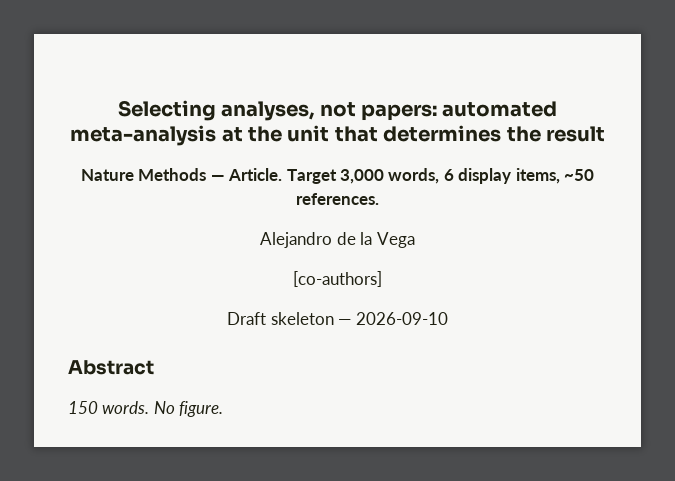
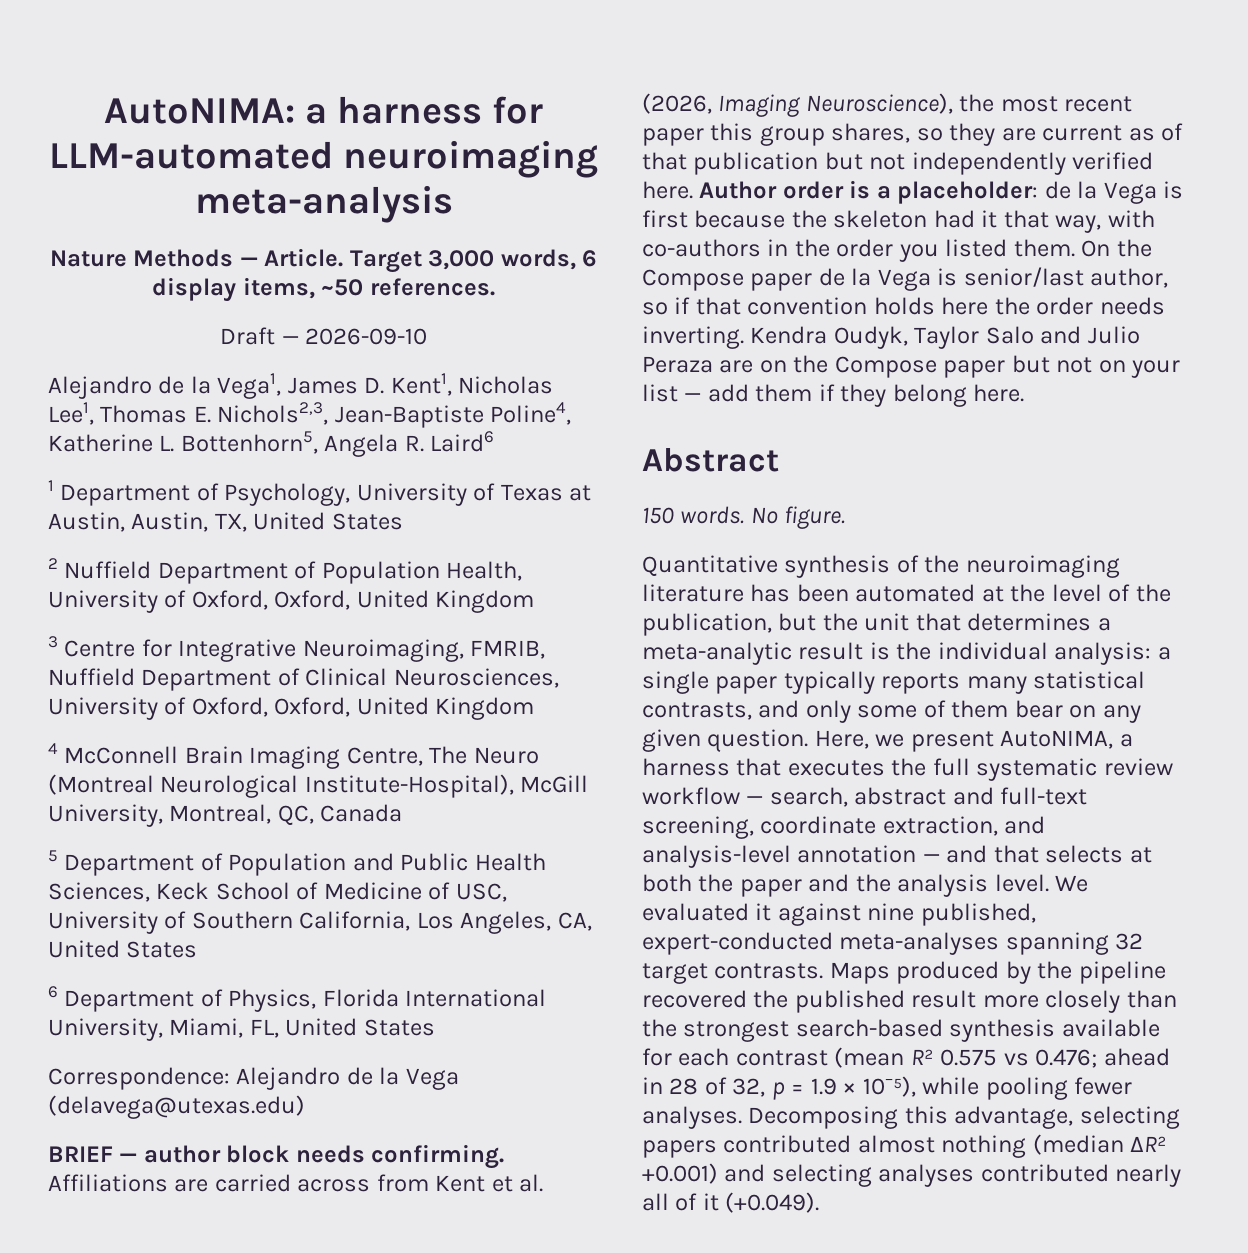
[117,100,558,121] [70,125,605,146] Selecting analyses, not papers: automated meta-analysis at the unit that determines the result -> [103,96,544,124] [48,140,599,178] [194,185,453,223] AutoNIMA: a harness for LLM-automated neuroimaging meta-analysis
[260,232,415,248] [293,271,382,287] [227,312,448,325] Alejandro de la Vega // [co-authors] // Draft skeleton — 2026-09-10 -> [220,327,427,345] [48,373,554,399] [48,402,572,428] [48,431,495,457] [48,480,592,506] [48,512,403,532] [48,558,523,584] [48,590,535,613] [48,636,546,662] [48,668,559,691] [48,697,535,720] [48,743,539,769] [48,774,589,798] [48,804,403,827] [48,850,546,876] [48,882,507,902] [48,911,592,934] [48,940,198,958] [48,986,547,1012] [48,1018,435,1041] [48,1067,459,1090] [48,1095,305,1119] [48,1144,505,1169] [48,1174,544,1192] [642,93,1133,117] [642,123,1184,146] [642,152,1154,175] [642,180,1184,204] [642,210,1155,233] [642,239,1152,262] [642,267,1169,291] [642,297,1165,315] [642,326,1140,349] [642,355,1181,378] [642,384,1025,407] Draft — 2026-09-10 // Alejandro de la Vega1, James D. Kent1, Nicholas Lee1, Thomas E. Nichols2,3, Jean-Baptiste Poline4, Katherine L. Bottenhorn5, Angela R. Laird6 // 1 Department of Psychology, University of Texas at Austin, Austin, TX, United States // 2 Nuffield Department of Population Health, University of Oxford, Oxford, United Kingdom // 3 Centre for Integrative Neuroimaging, FMRIB, Nuffield Department of Clinical Neurosciences, University of Oxford, Oxford, United Kingdom // 4 McConnell Brain Imaging Centre, The Neuro (Montreal Neurological Institute-Hospital), McGill University, Montreal, QC, Canada // 5 Department of Population and Public Health Sciences, Keck School of Medicine of USC, University of Southern California, Los Angeles, CA, United States // 6 Department of Physics, Florida International University, Miami, FL, United States // Correspondence: Alejandro de la Vega (delavega@utexas.edu) // BRIEF — author block needs confirming. Affiliations are carried across from Kent et al. (2026, Imaging Neuroscience), the most recent paper this group shares, so they are current as of that publication but not independently verified here. Author order is a placeholder: de la Vega is first because the skeleton had it that way, with co-authors in the order you listed them. On the Compose paper de la Vega is senior/last author, so if that convention holds here the order needs inverting. Kendra Oudyk, Taylor Salo and Julio Peraza are on the Compose paper but not on your list — add them if they belong here.
(224, 409) none -> [642,555,1120,578] [642,584,1171,602] [642,613,1111,636] [642,642,1171,665] [642,671,1146,694] [642,700,1141,723] [642,729,1133,752] [642,758,1173,781] [642,787,1088,807] [642,816,1046,839] [642,845,1152,868] [642,874,1089,897] [642,903,1036,926] [642,932,1144,955] [642,961,1166,984] [642,990,1177,1013] [642,1019,1160,1042] [642,1047,1170,1068] [642,1076,1133,1100] [642,1106,1180,1129] [642,1134,1168,1158] [642,1163,1182,1187] [642,1192,820,1213] // Quantitative synthesis of the neuroimaging literature has been automated at the level of the publication, but the unit that determines a meta-analytic result is the individual analysis: a single paper typically reports many statistical contrasts, and only some of them bear on any given question. Here, we present AutoNIMA, a harness that executes the full systematic review workflow — search, abstract and full-text screening, coordinate extraction, and analysis-level annotation — and that selects at both the paper and the analysis level. We evaluated it against nine published, expert-conducted meta-analyses spanning 32 target contrasts. Maps produced by the pipeline recovered the published result more closely than the strongest search-based synthesis available for each contrast (mean R² 0.575 vs 0.476; ahead in 28 of 32, p = 1.9 × 10⁻⁵), while pooling fewer analyses. Decomposing this advantage, selecting papers contributed almost nothing (median ΔR² +0.001) and selecting analyses contributed nearly all of it (+0.049).

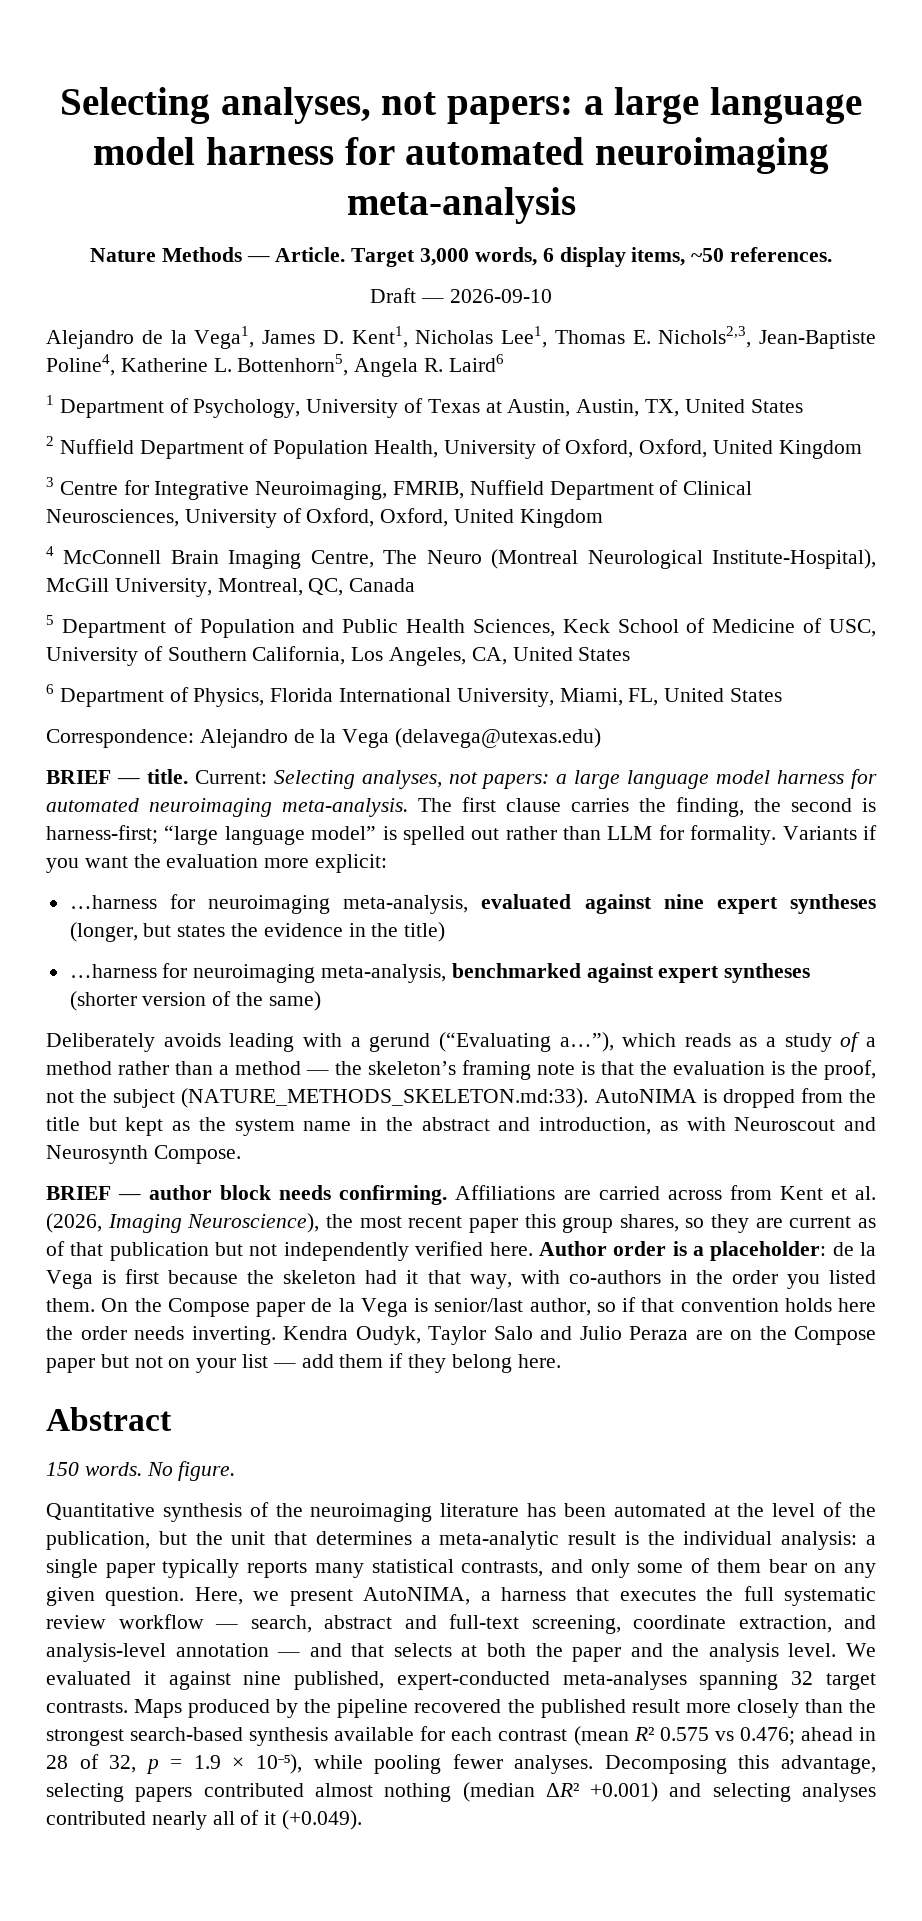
[103,96,544,124] [48,141,333,169] AutoNIMA: a harness for LLM-automated -> [60,87,862,124] [93,137,585,165] Selecting analyses, not papers: a large language model harness for automated
(305, 1107) none -> [46,769,877,789] [46,797,876,817] [46,825,877,845] [46,854,388,873] [69,894,877,914] [69,922,446,942] [69,963,811,983] [69,991,321,1011] [46,1032,876,1052] [46,1060,876,1080] [46,1088,876,1108] [46,1117,877,1136] [46,1145,241,1164] // BRIEF — title. Current: Selecting analyses, not papers: a large language model harness for automated neuroimaging meta-analysis. The first clause carries the finding, the second is harness-first; “large language model” is spelled out rather than LLM for formality. Variants if you want the evaluation more explicit: // …harness for neuroimaging meta-analysis, evaluated against nine expert syntheses (longer, but states the evidence in the title) // …harness for neuroimaging meta-analysis, benchmarked against expert syntheses (shorter version of the same) // Deliberately avoids leading with a gerund (“Evaluating a…”), which reads as a study of a method rather than a method — the skeleton’s framing note is that the evaluation is the proof, not the subject (NATURE_METHODS_SKELETON.md:33). AutoNIMA is dropped from the title but kept as the system name in the abstract and introduction, as with Neuroscout and Neurosynth Compose.

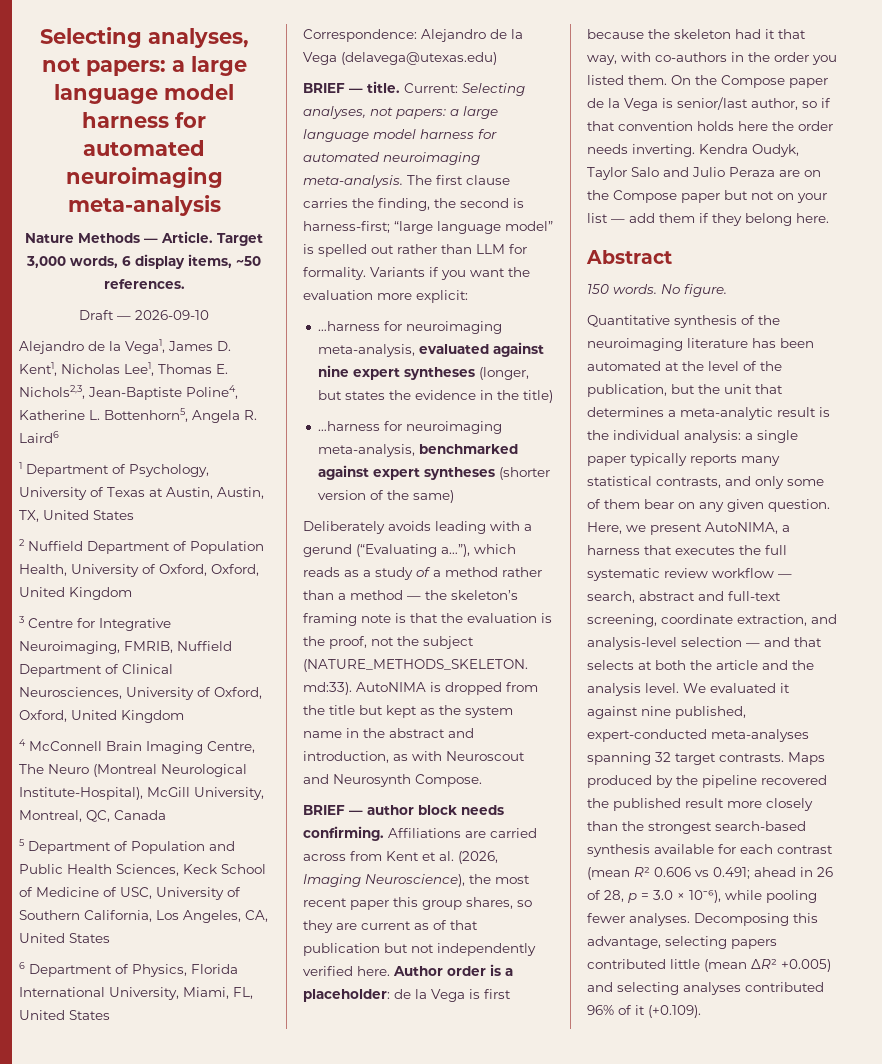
[175,1643,269,1657] annotation -> [681,637,742,647] selection
[572,1647,622,1662] paper -> [716,660,758,670] article
[659,1727,877,1745] [46,1754,302,1774] 0.575 vs 0.476; ahead in 28 of 32, p = 1.9 × 10⁻⁵), -> [654,867,833,879] [587,890,721,903] 0.606 vs 0.491; ahead in 26 of 28, p = 3.0 × 10⁻⁶),
[314,1782,659,1802] almost nothing (median ΔR² +0.001) -> [670,959,831,972] little (mean ΔR² +0.005)
[151,1811,235,1830] nearly all -> [587,1005,614,1015] 96%
[282,1810,363,1830] (+0.049). -> [648,1005,701,1018] (+0.109).

